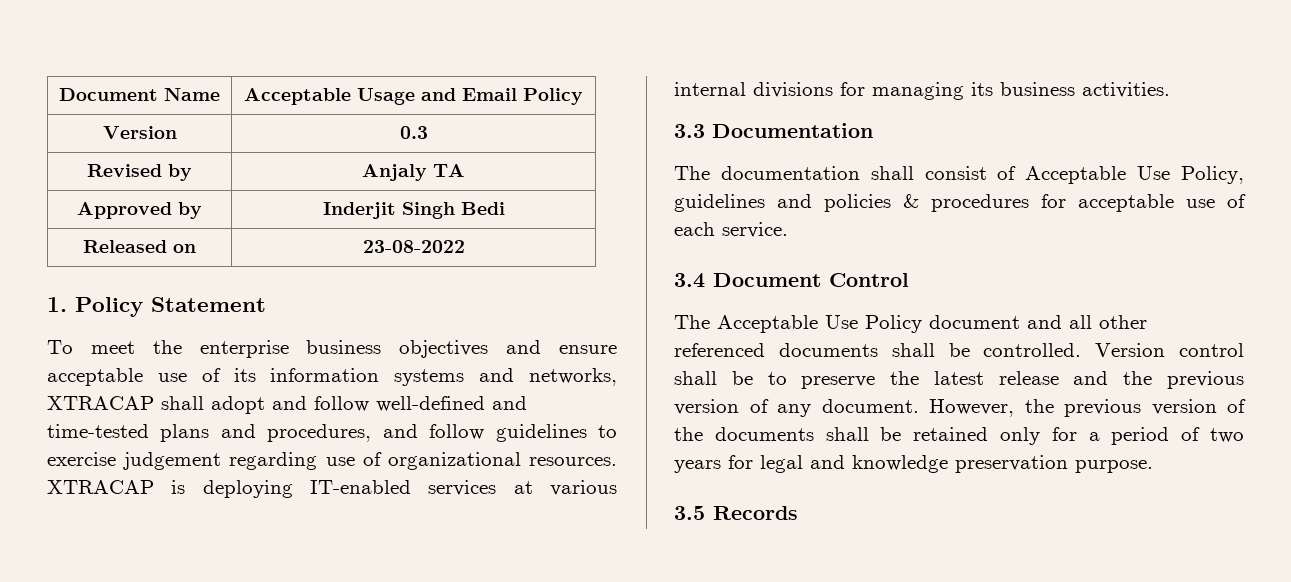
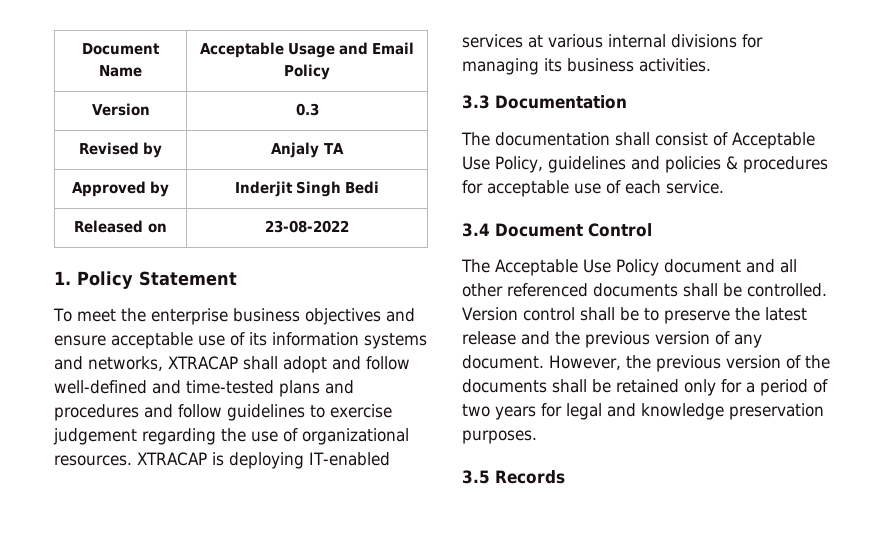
[267,424,372,442] procedures, -> [54,404,139,421] procedures
(318, 461) none -> [221,428,246,442] the
[1075,460,1153,473] purpose. -> [462,430,537,444] purposes.

